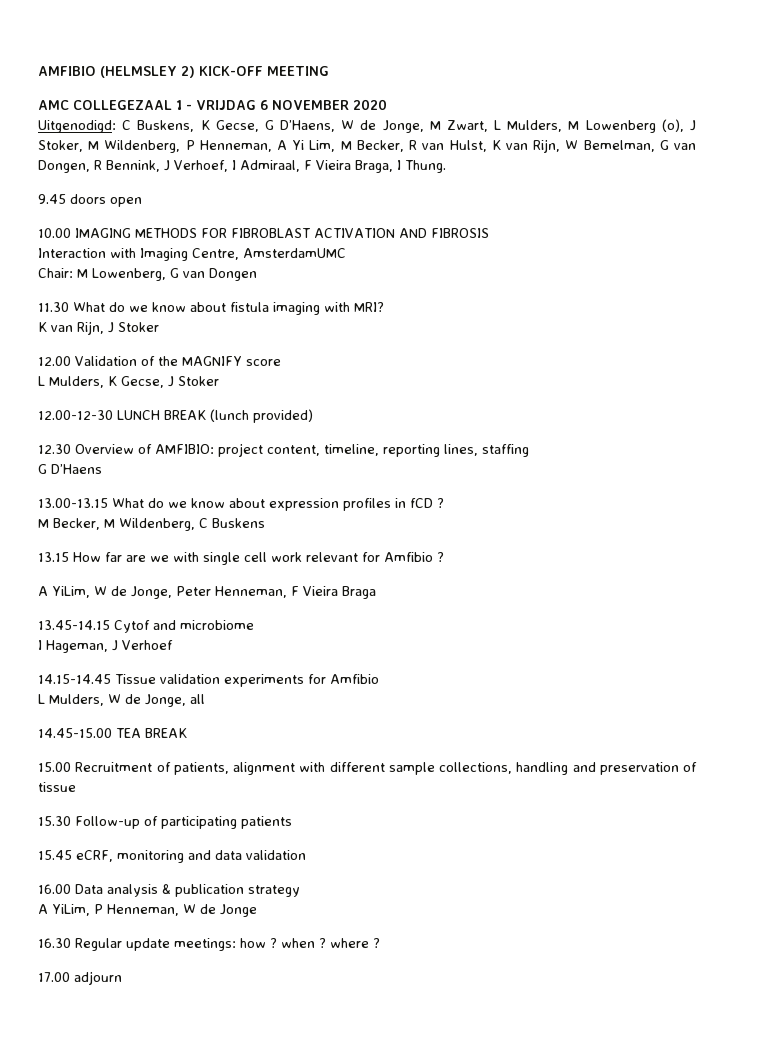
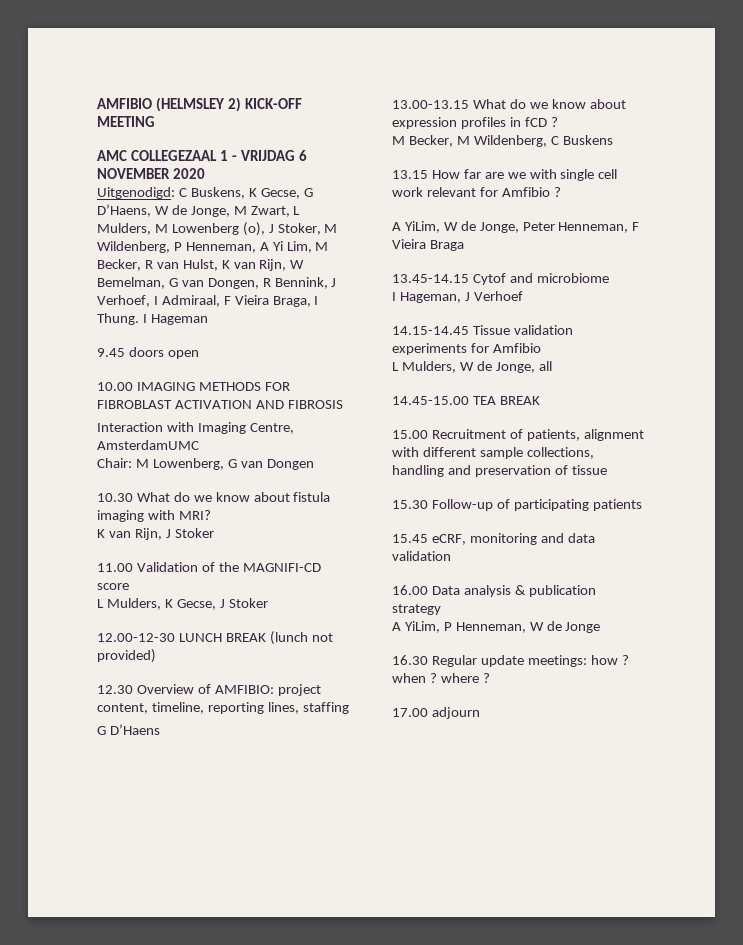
(446, 166) none -> [142,314,208,325] I Hageman
[38,302,69,312] 11.30 -> [97,493,133,502] 10.30
[38,356,71,366] 12.00 -> [97,563,133,572] 11.00
[182,356,242,366] MAGNIFY -> [242,563,321,572] MAGNIFI-CD
(249, 415) none -> [311,633,333,642] not

